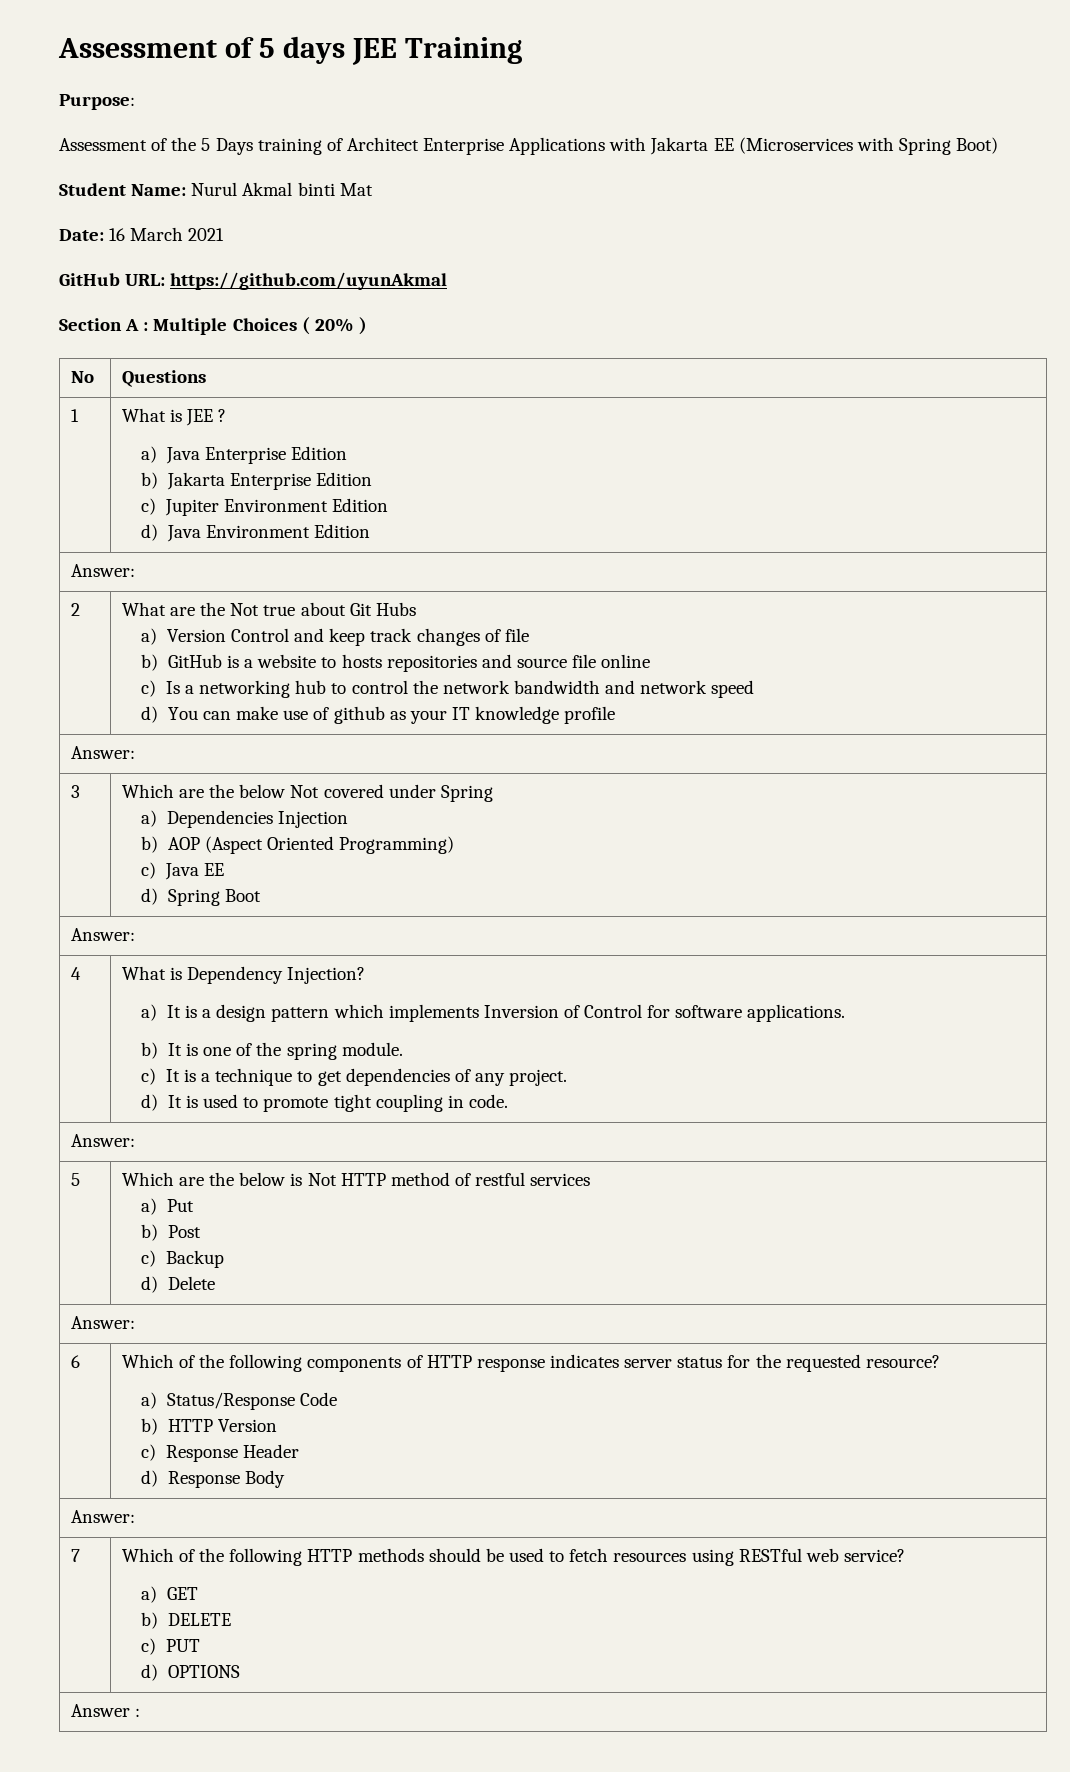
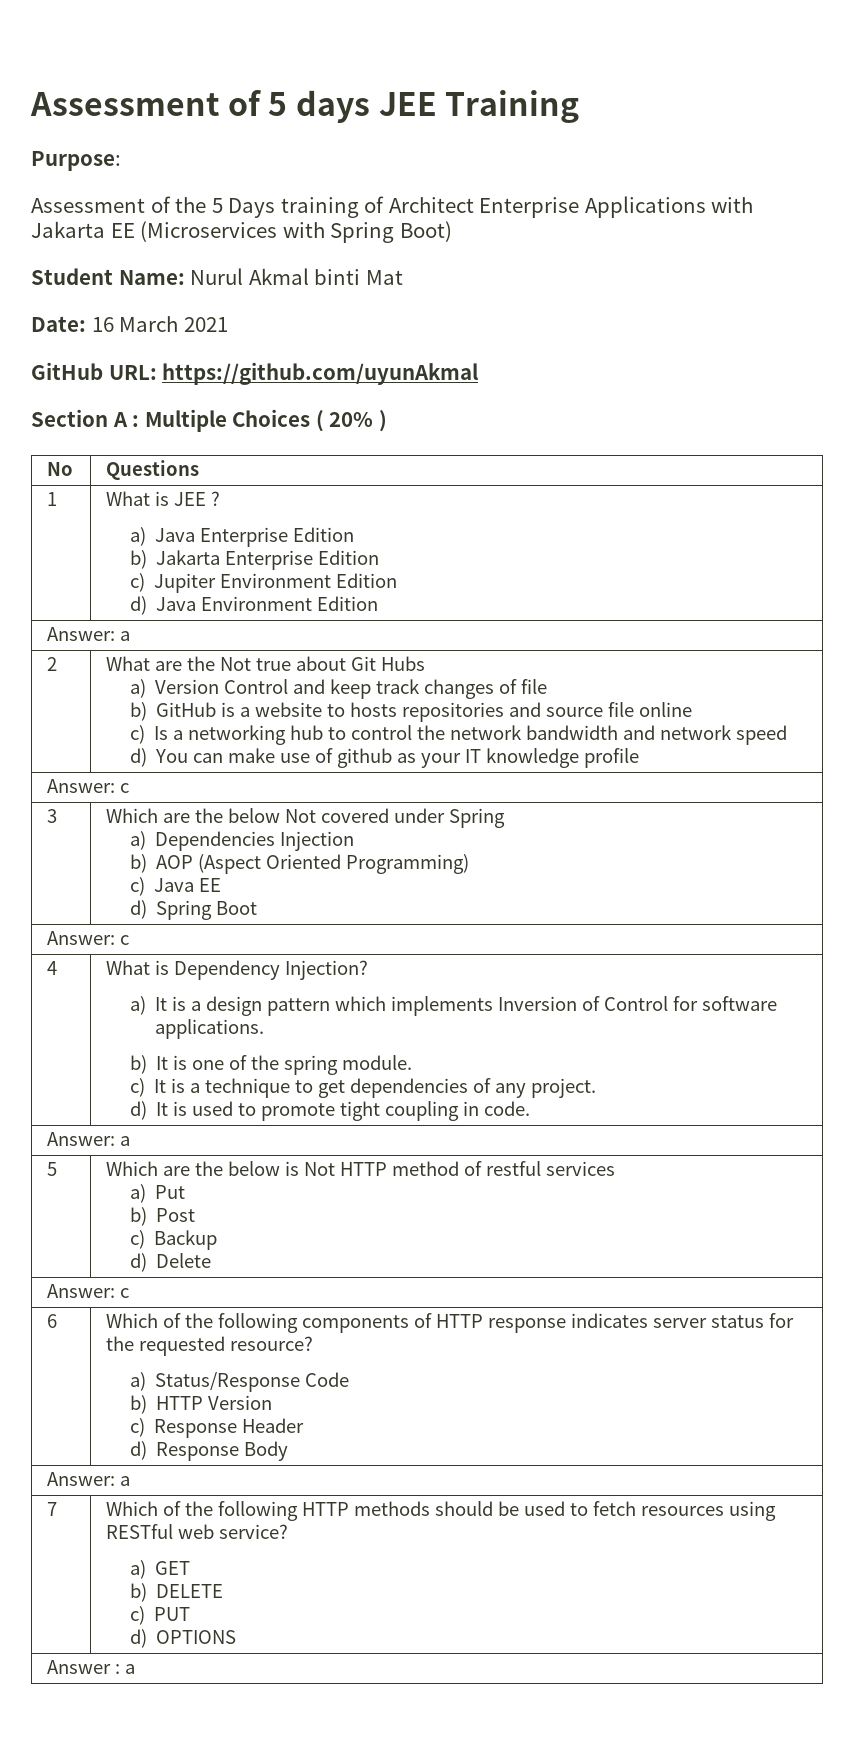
(135, 570) none -> [120,631,131,641] a
(135, 752) none -> [120,783,130,793] c
(135, 934) none -> [120,935,130,945] c
(135, 1140) none -> [120,1136,131,1146] a
(135, 1322) none -> [120,1288,130,1298] c
(135, 1516) none -> [120,1476,131,1486] a
(141, 1712) none -> [125,1664,136,1674] a

